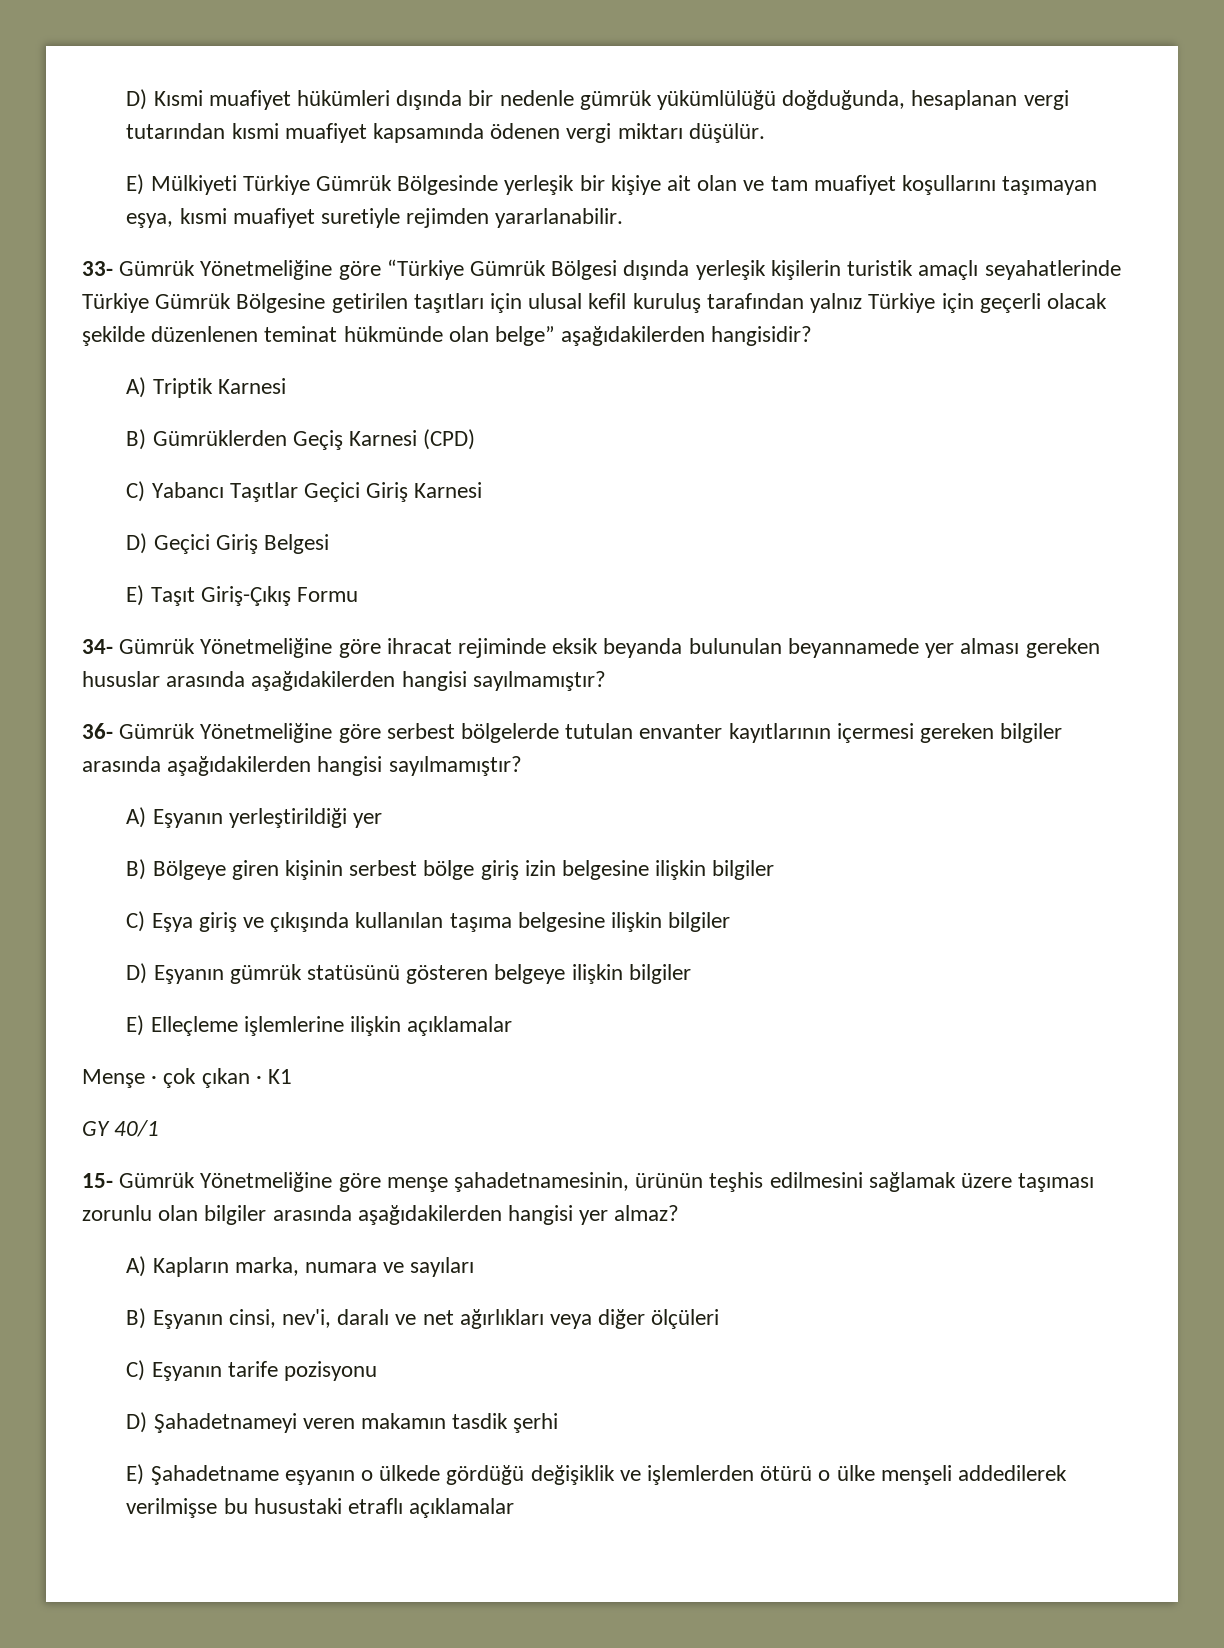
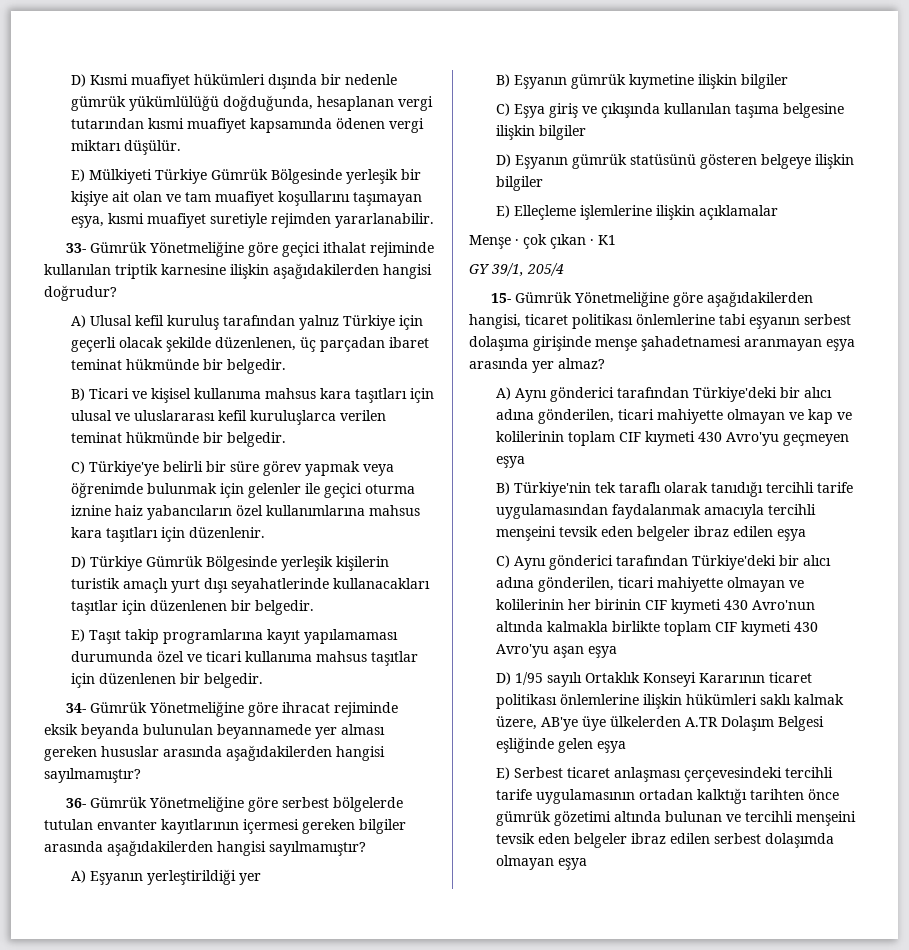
[386,259,1121,280] [82,293,583,313] “Türkiye Gümrük Bölgesi dışında yerleşik kişilerin turistik amaçlı seyahatlerinde Türkiye Gümrük Bölgesine getirilen taşıtları için ulusal -> [282,242,435,257] [44,263,432,279] [44,285,117,301] [71,315,133,328] geçici ithalat rejiminde kullanılan triptik karnesine ilişkin aşağıdakilerden hangisi doğrudur? // A) Ulusal
[151,326,813,346] [126,377,286,398] [126,429,476,450] [126,481,483,502] [126,533,329,554] [126,585,358,606] düzenlenen teminat hükmünde olan belge” aşağıdakilerden hangisidir? // A) Triptik Karnesi // B) Gümrüklerden Geçiş Karnesi (CPD) // C) Yabancı Taşıtlar Geçici Giriş Karnesi // D) Geçici Giriş Belgesi // E) Taşıt Giriş-Çıkış Formu -> [215,337,430,352] [71,359,287,374] [71,388,435,403] [71,410,387,425] [71,432,287,447] [71,461,395,476] [71,482,416,498] [71,505,421,520] [71,527,266,542] [71,556,390,571] [71,578,431,593] [71,600,315,615] [71,629,399,644] [71,651,419,666] [71,673,264,688] düzenlenen, üç parçadan ibaret teminat hükmünde bir belgedir. // B) Ticari ve kişisel kullanıma mahsus kara taşıtları için ulusal ve uluslararası kefil kuruluşlarca verilen teminat hükmünde bir belgedir. // C) Türkiye'ye belirli bir süre görev yapmak veya öğrenimde bulunmak için gelenler ile geçici oturma iznine haiz yabancıların özel kullanımlarına mahsus kara taşıtları için düzenlenir. // D) Türkiye Gümrük Bölgesinde yerleşik kişilerin turistik amaçlı yurt dışı seyahatlerinde kullanacakları taşıtlar için düzenlenen bir belgedir. // E) Taşıt takip programlarına kayıt yapılamaması durumunda özel ve ticari kullanıma mahsus taşıtlar için düzenlenen bir belgedir.
[152,860,649,880] Bölgeye giren kişinin serbest bölge giriş izin belgesine -> [514,74,695,89] Eşyanın gümrük kıymetine
[114,1120,160,1137] 40/1 -> [491,263,564,277] 39/1, 205/4
[386,1172,1095,1192] [82,1205,680,1225] [126,1256,475,1277] [126,1308,720,1329] [126,1360,377,1381] [126,1412,559,1433] [126,1464,1068,1485] [126,1498,515,1518] menşe şahadetnamesinin, ürünün teşhis edilmesini sağlamak üzere taşıması zorunlu olan bilgiler arasında aşağıdakilerden hangisi yer almaz? // A) Kapların marka, numara ve sayıları // B) Eşyanın cinsi, nev'i, daralı ve net ağırlıkları veya diğer ölçüleri // C) Eşyanın tarife pozisyonu // D) Şahadetnameyi veren makamın tasdik şerhi // E) Şahadetname eşyanın o ülkede gördüğü değişiklik ve işlemlerden ötürü o ülke menşeli addedilerek verilmişse bu husustaki etraflı açıklamalar -> [707,291,814,307] [469,314,851,329] [469,336,855,351] [469,358,605,373] [496,387,833,402] [496,409,853,424] [496,431,850,446] [496,456,526,468] [496,481,854,497] [496,504,817,519] [496,526,807,541] [496,555,832,570] [496,577,805,592] [496,599,816,614] [496,621,819,636] [496,644,618,658] [496,672,813,687] [496,694,845,709] [496,716,825,731] [496,737,627,753] [496,767,834,782] [496,788,840,804] [496,811,857,826] [496,833,835,848] [496,855,588,870] aşağıdakilerden hangisi, ticaret politikası önlemlerine tabi eşyanın serbest dolaşıma girişinde menşe şahadetnamesi aranmayan eşya arasında yer almaz? // A) Aynı gönderici tarafından Türkiye'deki bir alıcı adına gönderilen, ticari mahiyette olmayan ve kap ve kolilerinin toplam CIF kıymeti 430 Avro'yu geçmeyen eşya // B) Türkiye'nin tek taraflı olarak tanıdığı tercihli tarife uygulamasından faydalanmak amacıyla tercihli menşeini tevsik eden belgeler ibraz edilen eşya // C) Aynı gönderici tarafından Türkiye'deki bir alıcı adına gönderilen, ticari mahiyette olmayan ve kolilerinin her birinin CIF kıymeti 430 Avro'nun altında kalmakla birlikte toplam CIF kıymeti 430 Avro'yu aşan eşya // D) 1/95 sayılı Ortaklık Konseyi Kararının ticaret politikası önlemlerine ilişkin hükümleri saklı kalmak üzere, AB'ye üye ülkelerden A.TR Dolaşım Belgesi eşliğinde gelen eşya // E) Serbest ticaret anlaşması çerçevesindeki tercihli tarife uygulamasının ortadan kalktığı tarihten önce gümrük gözetimi altında bulunan ve tercihli menşeini tevsik eden belgeler ibraz edilen serbest dolaşımda olmayan eşya

